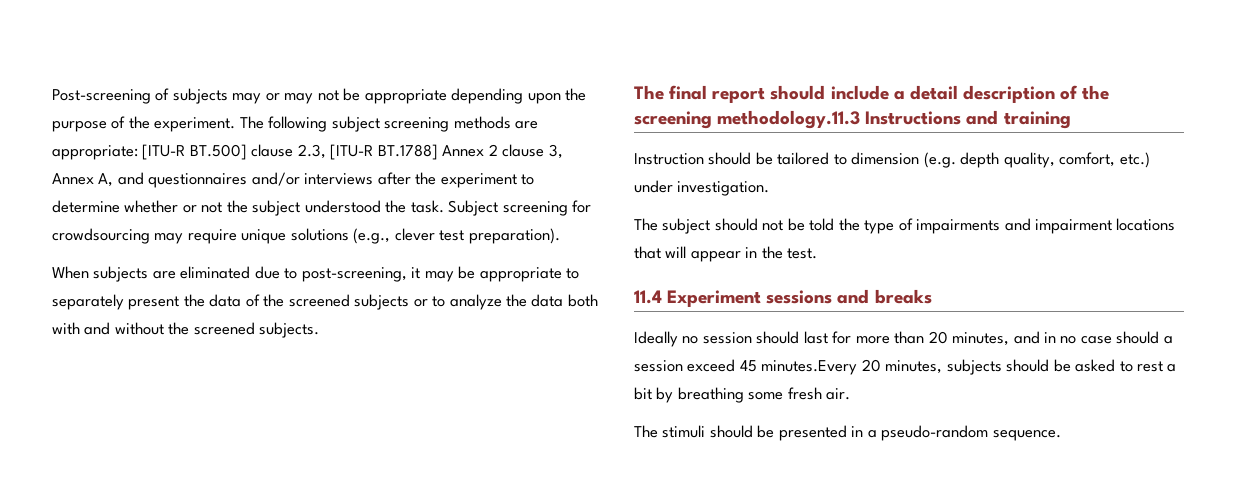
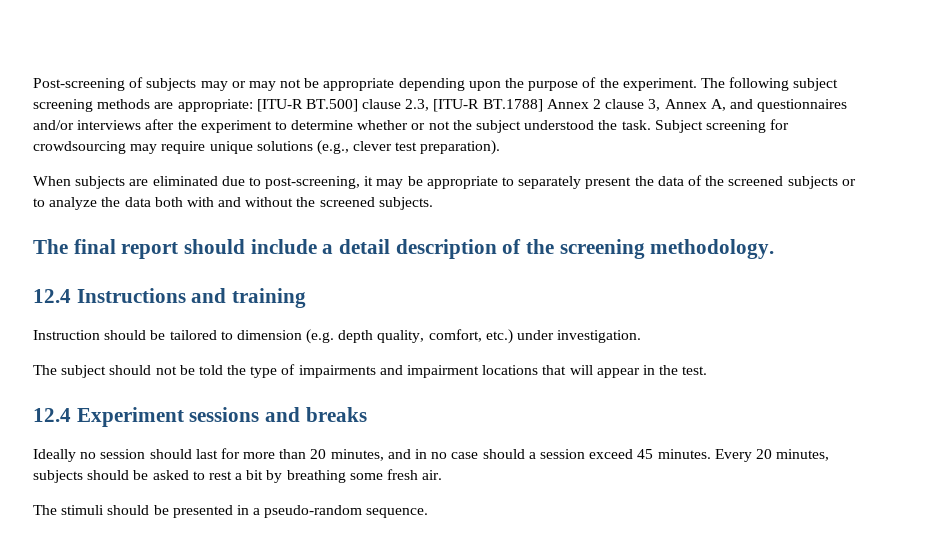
[717,110,861,129] methodology.11.3 -> [650,239,775,259] [33,289,71,303] methodology. // 12.4
[634,290,662,304] 11.4 -> [33,408,71,422] 12.4
[761,360,858,375] minutes.Every -> [657,449,752,462] minutes. Every

